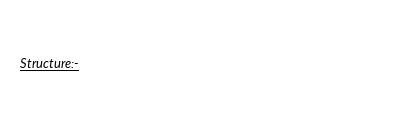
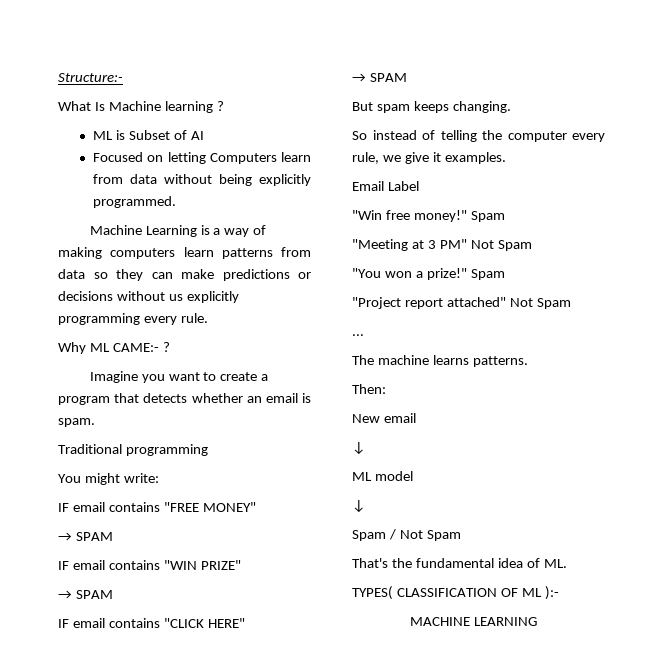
(79, 63) none -> [58,101,224,113] [93,130,204,140] [93,152,311,164] [93,174,311,186] [93,196,177,208] [89,225,267,237] [58,247,311,259] [58,269,311,281] [58,291,239,303] [58,313,208,325] [58,342,170,354] [89,371,269,383] [58,393,311,405] [58,418,95,427] [58,444,208,456] [58,473,159,485] [58,502,256,512] [58,532,113,541] [58,560,241,570] [58,590,113,599] [58,618,245,628] [352,73,407,82] [352,101,511,113] [352,130,605,142] [352,152,506,164] [352,181,419,191] [352,210,505,222] [352,239,532,251] [352,268,505,280] [352,297,571,309] [352,334,364,336] [352,355,528,367] [352,384,386,394] [352,413,416,423] [352,442,366,455] [352,471,413,481] [352,500,366,513] [352,529,461,541] [352,558,567,568] [352,586,559,600] [409,617,537,626] // What Is Machine learning ? // ML is Subset of AI // Focused on letting Computers learn from data without being explicitly programmed. // Machine Learning is a way of making computers learn patterns from data so they can make predictions or decisions without us explicitly programming every rule. // Why ML CAME:- ? // Imagine you want to create a program that detects whether an email is spam. // Traditional programming // You might write: // IF email contains "FREE MONEY" // → SPAM // IF email contains "WIN PRIZE" // → SPAM // IF email contains "CLICK HERE" // → SPAM // But spam keeps changing. // So instead of telling the computer every rule, we give it examples. // Email Label // "Win free money!" Spam // "Meeting at 3 PM" Not Spam // "You won a prize!" Spam // "Project report attached" Not Spam // ... // The machine learns patterns. // Then: // New email // ↓ // ML model // ↓ // Spam / Not Spam // That's the fundamental idea of ML. // TYPES( CLASSIFICATION OF ML ):- // MACHINE LEARNING

